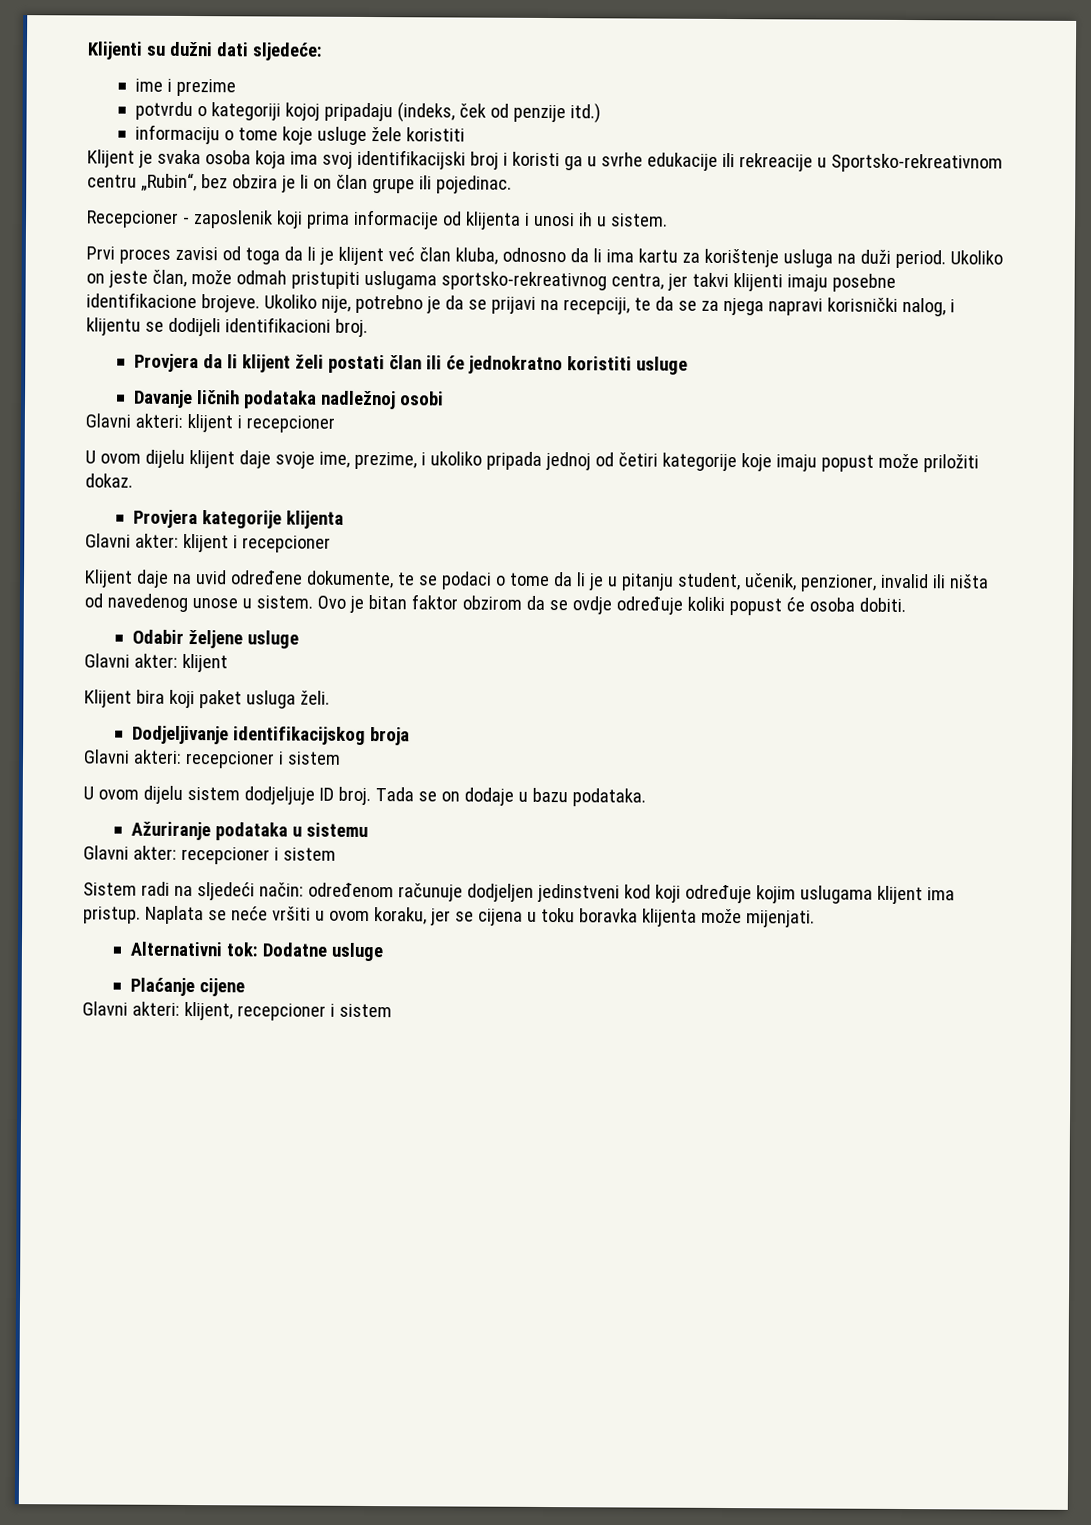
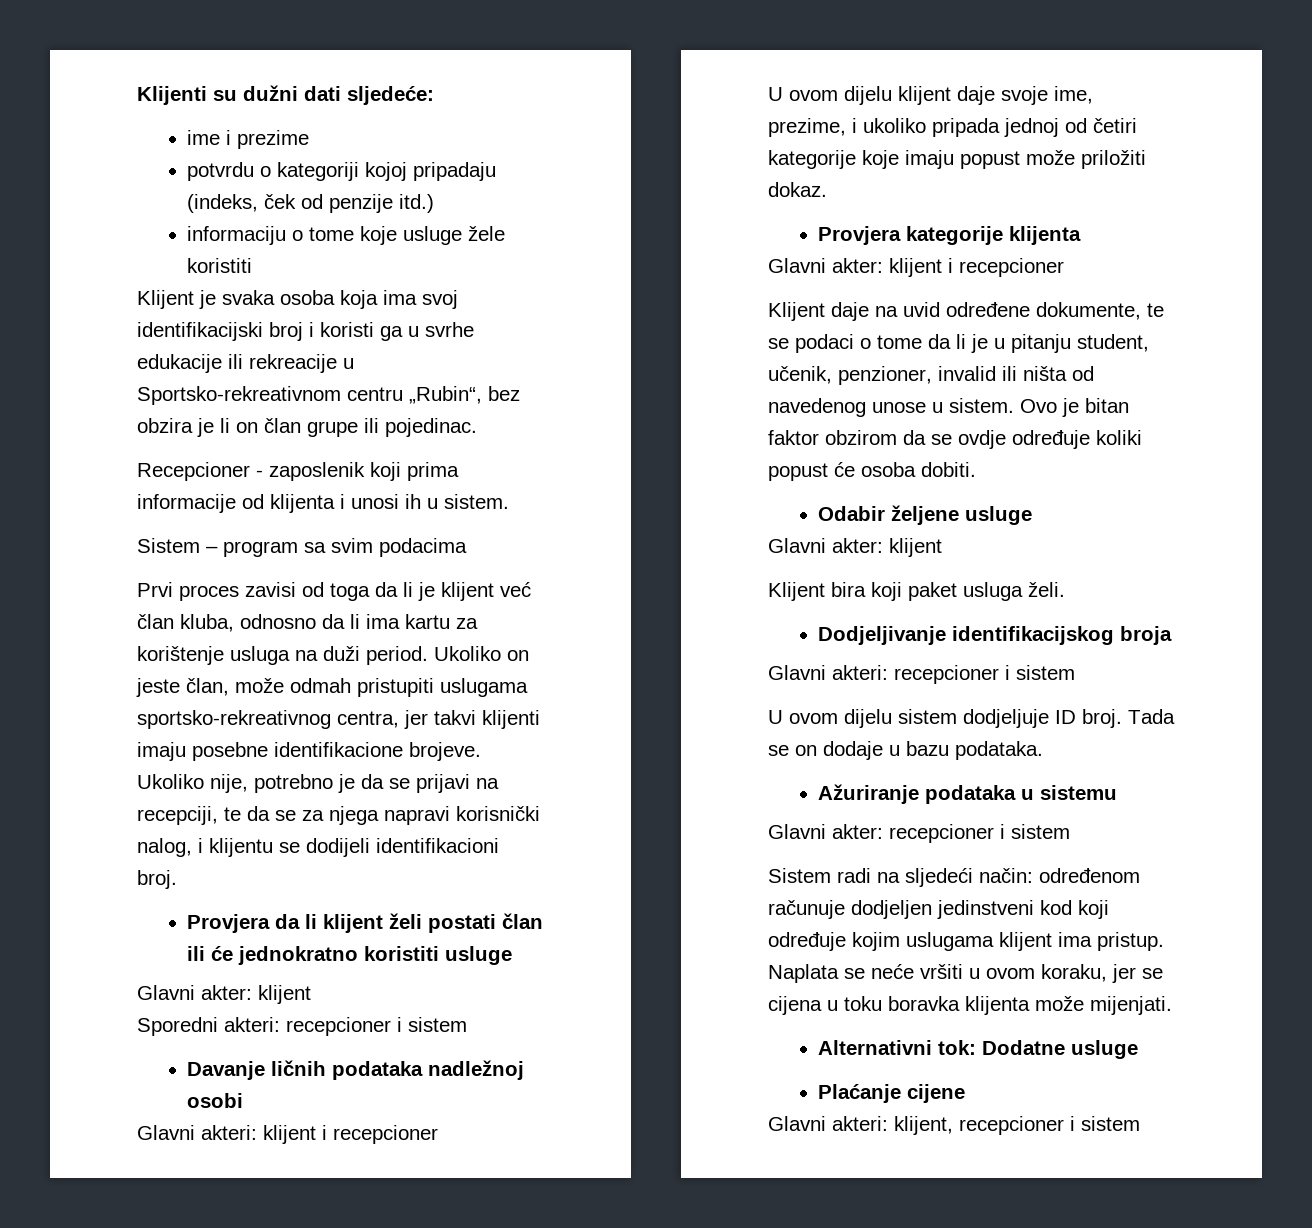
(668, 220) none -> [137,538,467,557] // Sistem – program sa svim podacima
(688, 365) none -> [137,985,311,1004] [137,1017,467,1036] // Glavni akter: klijent // Sporedni akteri: recepcioner i sistem

